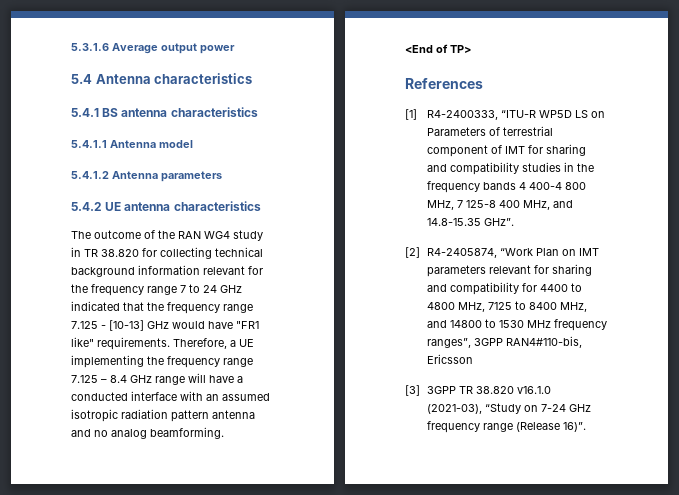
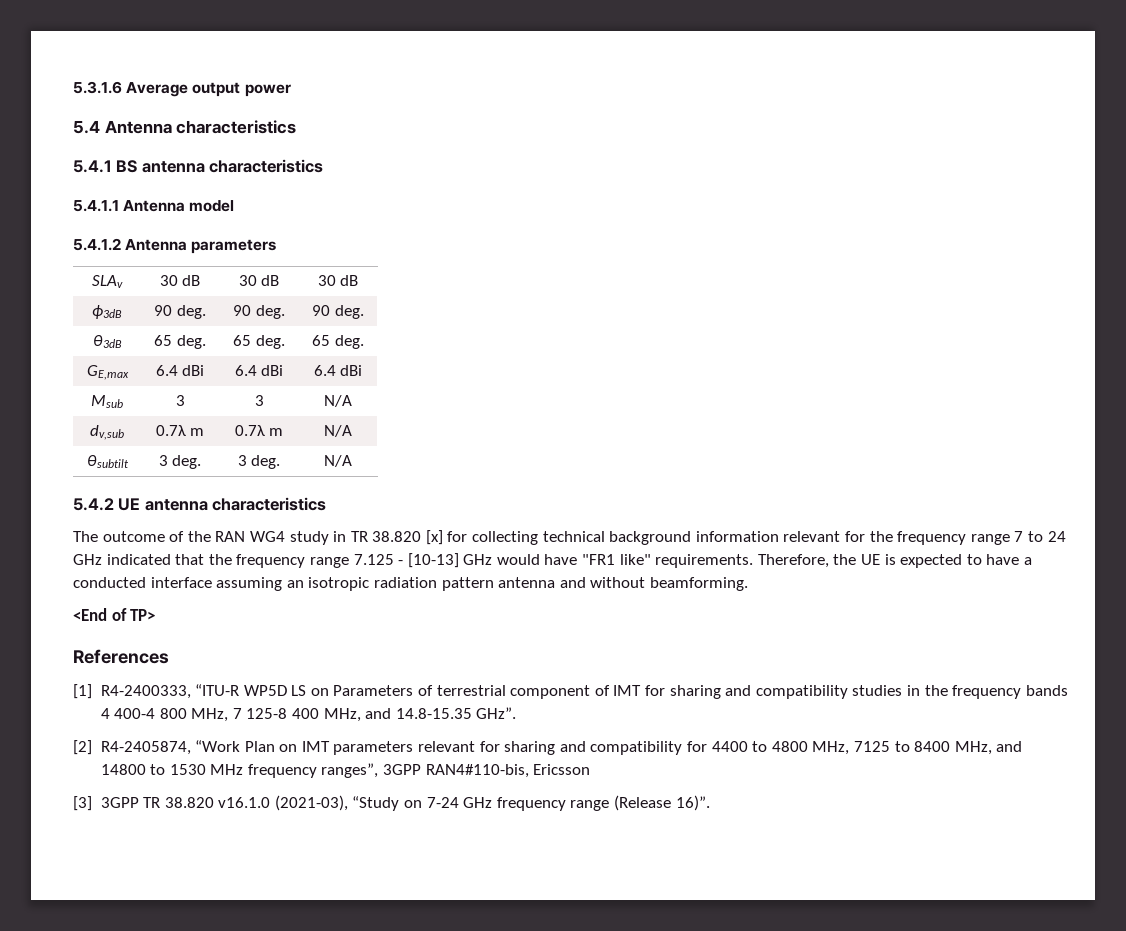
(222, 176) none -> [92,275,123,288] [159,275,201,286] [238,275,280,286] [317,275,359,286] [92,305,122,319] [154,305,206,319] [233,305,285,319] [312,305,364,319] [92,335,122,348] [154,335,206,349] [233,335,285,349] [312,335,364,349] [86,365,129,380] [155,365,205,376] [234,365,284,376] [313,365,363,376] [91,395,123,408] [175,395,185,406] [254,395,264,406] [324,395,352,407] [90,425,124,440] [155,425,205,436] [234,425,284,436] [324,425,352,437] [86,455,129,468] [158,455,202,469] [237,455,281,469] [324,455,352,467] // SLAv | 30 dB | 30 dB | 30 dB // ϕ3dB | 90 deg. | 90 deg. | 90 deg. // θ3dB | 65 deg. | 65 deg. | 65 deg. // GE,max | 6.4 dBi | 6.4 dBi | 6.4 dBi // Msub | 3 | 3 | N/A // dv,sub | 0.7λ m | 0.7λ m | N/A // θsubtilt | 3 deg. | 3 deg. | N/A
(139, 253) none -> [425,530,443,545] [x]
[230,339,254,347] [71,355,253,368] [71,373,206,385] a UE implementing the frequency range 7.125 – 8.4 GHz range will -> [833,554,982,568] the UE is expected to
[180,391,270,401] with an assumed -> [216,577,304,591] assuming an
[94,429,147,439] no analog -> [590,577,646,588] without

